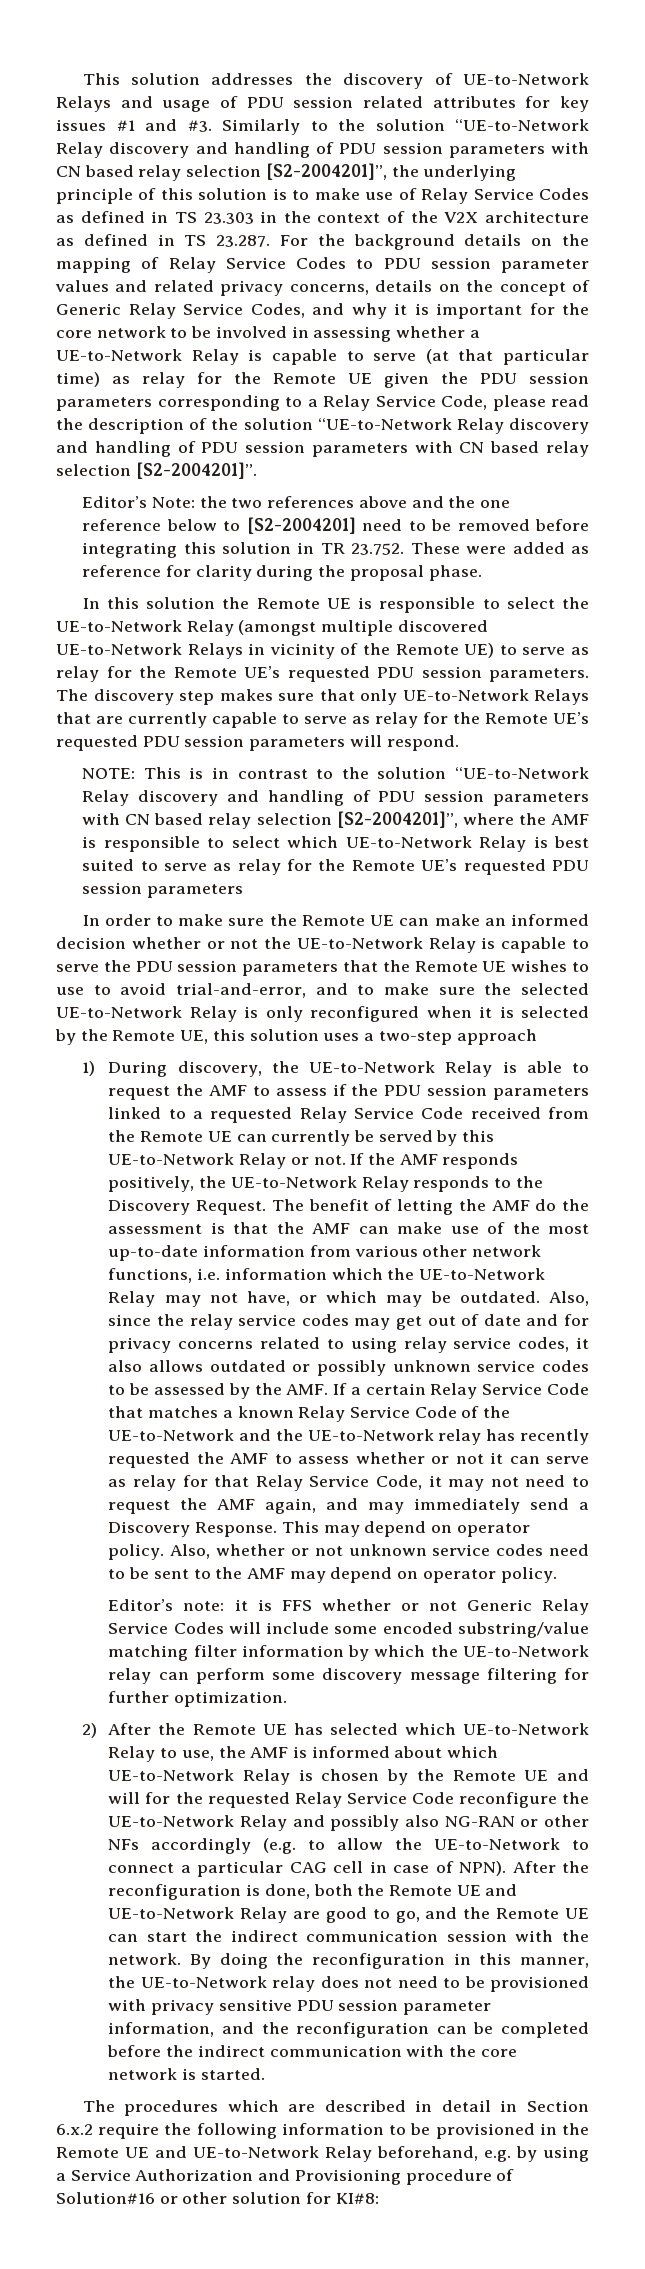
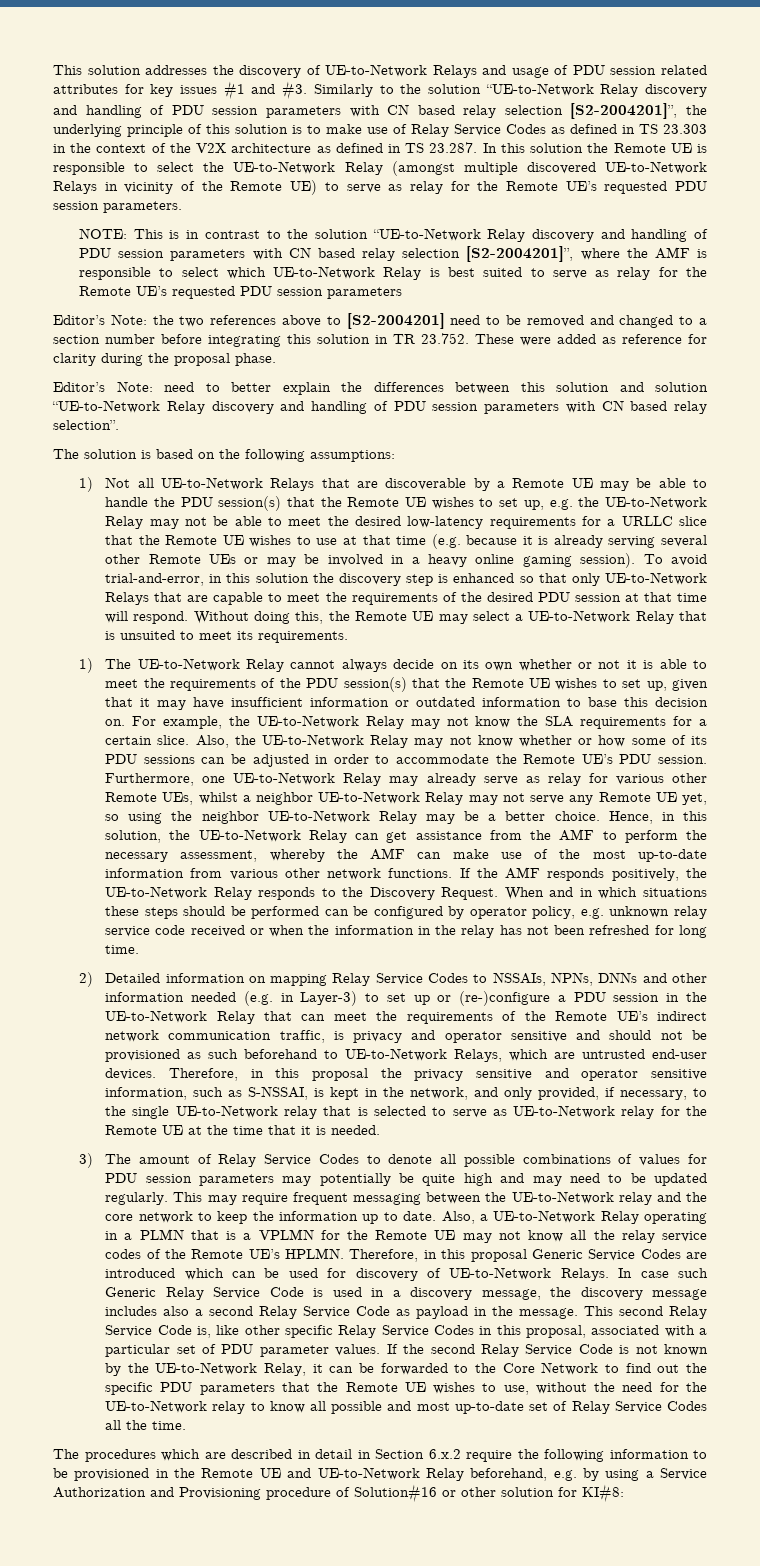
[280,234,589,250] [56,257,589,273] [55,280,591,296] [56,303,589,319] [56,326,480,342] [56,349,589,365] [56,372,589,388] [56,395,589,411] [56,418,590,434] [56,441,589,457] [56,462,257,479] [82,496,510,508] [82,517,589,534] [82,542,590,558] [82,565,482,581] For the background details on the mapping of Relay Service Codes to PDU session parameter values and related privacy concerns, details on the concept of Generic Relay Service Codes, and why it is important for the core network to be involved in assessing whether a UE-to-Network Relay is capable to serve (at that particular time) as relay for the Remote UE given the PDU session parameters corresponding to a Relay Service Code, please read the description of the solution “UE-to-Network Relay discovery and handling of PDU session parameters with CN based relay selection [S2-2004201]”. // Editor’s Note: the two references above and the one reference below to [S2-2004201] need to be removed before integrating this solution in TR 23.752. These were added as reference for clarity during the proposal phase. // -> (478, 147) none
[56,689,589,705] [56,712,589,728] [56,735,459,751] The discovery step makes sure that only UE-to-Network Relays that are currently capable to serve as relay for the Remote UE’s requested PDU session parameters will respond. -> (182, 207) none
[82,914,589,926] [56,937,589,953] [56,960,339,976] In order to make sure the Remote UE can make an informed decision whether or not the UE-to-Network Relay is capable to serve the PDU session parameters -> [53,313,707,329] [53,333,707,347] [53,353,276,366] [53,381,708,395] [52,400,707,414] [53,420,119,430] [53,449,395,462] [79,477,708,492] [105,496,707,511] [105,516,708,529] Editor’s Note: the two references above to [S2-2004201] need to be removed and changed to a section number before integrating this solution in TR 23.752. These were added as reference for clarity during the proposal phase. // Editor’s Note: need to better explain the differences between this solution and solution “UE-to-Network Relay discovery and handling of PDU session parameters with CN based relay selection”. // The solution is based on the following assumptions: // 1) Not all UE-to-Network Relays that are discoverable by a Remote UE may be able to handle the PDU session(s) that the Remote UE wishes to set up, e.g. the UE-to-Network Relay may not be able to meet the desired low-latency requirements for a URLLC slice
[93,983,590,998] [56,1006,589,1022] [55,1029,537,1045] [82,1061,589,1077] [108,1084,590,1100] [108,1107,590,1123] [108,1130,495,1146] [108,1153,519,1169] [108,1176,543,1192] [108,1199,589,1215] [108,1222,269,1234] to avoid trial-and-error, and to make sure the selected UE-to-Network Relay is only reconfigured when it is selected by the Remote UE, this solution uses a two-step approach // 1) During discovery, the UE-to-Network Relay is able to request the AMF to assess if the PDU session parameters linked to a requested Relay Service Code received from the Remote UE can currently be served by this UE-to-Network Relay or not. If the AMF responds positively, the UE-to-Network Relay responds to the Discovery Request. The benefit of letting the AMF do the assessment is that -> [343,534,707,549] [105,553,708,568] [105,572,707,586] [105,592,707,605] [105,610,708,624] [105,630,349,643] [79,658,707,673] [105,677,708,692] [105,697,708,710] [105,715,707,729] [105,734,707,748] [105,754,707,767] [105,772,707,786] [105,791,707,805] [105,810,708,824] [105,829,707,843] [105,849,325,862] at that time (e.g. because it is already serving several other Remote UEs or may be involved in a heavy online gaming session). To avoid trial-and-error, in this solution the discovery step is enhanced so that only UE-to-Network Relays that are capable to meet the requirements of the desired PDU session at that time will respond. Without doing this, the Remote UE may select a UE-to-Network Relay that is unsuited to meet its requirements. // 1) The UE-to-Network Relay cannot always decide on its own whether or not it is able to meet the requirements of the PDU session(s) that the Remote UE wishes to set up, given that it may have insufficient information or outdated information to base this decision on. For example, the UE-to-Network Relay may not know the SLA requirements for a certain slice. Also, the UE-to-Network Relay may not know whether or how some of its PDU sessions can be adjusted in order to accommodate the Remote UE’s PDU session. Furthermore, one UE-to-Network Relay may already serve as relay for various other Remote UEs, whilst a neighbor UE-to-Network Relay may not serve any Remote UE yet, so using the neighbor UE-to-Network Relay may be a better choice. Hence, in this solution, the UE-to-Network Relay can get assistance from the AMF to perform the necessary assessment, whereby
[108,1268,545,1283] [108,1291,589,1307] [108,1314,590,1330] [108,1337,590,1353] [108,1360,589,1376] [108,1383,589,1399] [108,1406,511,1422] [108,1429,589,1445] [108,1452,589,1468] [108,1475,590,1491] [108,1498,590,1514] [108,1521,530,1537] [108,1544,590,1560] [108,1567,557,1583] [108,1599,590,1615] [108,1622,590,1638] [108,1645,589,1661] [108,1668,589,1684] [108,1691,288,1707] [82,1723,590,1738] [108,1746,499,1762] [108,1769,590,1785] [108,1792,590,1808] [108,1815,589,1831] [108,1838,589,1854] [108,1861,589,1877] [108,1884,518,1900] [108,1907,590,1923] [108,1930,590,1942] [108,1953,589,1969] [108,1976,590,1992] [108,1999,491,2015] [108,2022,589,2038] [107,2045,517,2057] [108,2068,265,2080] functions, i.e. information which the UE-to-Network Relay may not have, or which may be outdated. Also, since the relay service codes may get out of date and for privacy concerns related to using relay service codes, it also allows outdated or possibly unknown service codes to be assessed by the AMF. If a certain Relay Service Code that matches a known Relay Service Code of the UE-to-Network and the UE-to-Network relay has recently requested the AMF to assess whether or not it can serve as relay for that Relay Service Code, it may not need to request the AMF again, and may immediately send a Discovery Response. This may depend on operator policy. Also, whether or not unknown service codes need to be sent to the AMF may depend on operator policy. // Editor’s note: it is FFS whether or not Generic Relay Service Codes will include some encoded substring/value matching filter information by which the UE-to-Network relay can perform some discovery message filtering for further optimization. // 2) After the Remote UE has selected which UE-to-Network Relay to use, the AMF is informed about which UE-to-Network Relay is chosen by the Remote UE and will for the requested Relay Service Code reconfigure the UE-to-Network Relay and possibly also NG-RAN or other NFs accordingly (e.g. to allow the UE-to-Network to connect a particular CAG cell in case of NPN). After the reconfiguration is done, both the Remote UE and UE-to-Network Relay are good to go, and the Remote UE can start the indirect communication session with the network. By doing the reconfiguration in this manner, the UE-to-Network relay does not need to be provisioned with privacy sensitive PDU session parameter information, and the reconfiguration can be completed before the indirect communication with the core network is started. -> [388,867,708,881] [105,886,707,900] [105,906,708,919] [105,925,708,938] [105,945,140,954] [79,972,708,987] [105,991,708,1006] [105,1010,707,1024] [105,1030,708,1043] [105,1048,708,1062] [105,1068,707,1081] [105,1086,707,1100] [105,1105,707,1119] [105,1125,381,1135] [79,1153,708,1168] [105,1173,707,1186] [105,1191,708,1205] [105,1210,707,1224] [105,1229,707,1243] [105,1248,707,1262] [105,1267,708,1281] [105,1287,707,1300] [105,1306,707,1319] [105,1325,707,1338] [105,1344,709,1357] [105,1362,708,1376] [105,1382,708,1395] [105,1400,707,1414] [105,1420,187,1430] functions. If the AMF responds positively, the UE-to-Network Relay responds to the Discovery Request. When and in which situations these steps should be performed can be configured by operator policy, e.g. unknown relay service code received or when the information in the relay has not been refreshed for long time. // 2) Detailed information on mapping Relay Service Codes to NSSAIs, NPNs, DNNs and other information needed (e.g. in Layer-3) to set up or (re-)configure a PDU session in the UE-to-Network Relay that can meet the requirements of the Remote UE’s indirect network communication traffic, is privacy and operator sensitive and should not be provisioned as such beforehand to UE-to-Network Relays, which are untrusted end-user devices. Therefore, in this proposal the privacy sensitive and operator sensitive information, such as S-NSSAI, is kept in the network, and only provided, if necessary, to the single UE-to-Network relay that is selected to serve as UE-to-Network relay for the Remote UE at the time that it is needed. // 3) The amount of Relay Service Codes to denote all possible combinations of values for PDU session parameters may potentially be quite high and may need to be updated regularly. This may require frequent messaging between the UE-to-Network relay and the core network to keep the information up to date. Also, a UE-to-Network Relay operating in a PLMN that is a VPLMN for the Remote UE may not know all the relay service codes of the Remote UE’s HPLMN. Therefore, in this proposal Generic Service Codes are introduced which can be used for discovery of UE-to-Network Relays. In case such Generic Relay Service Code is used in a discovery message, the discovery message includes also a second Relay Service Code as payload in the message. This second Relay Service Code is, like other specific Relay Service Codes in this proposal, associated with a particular set of PDU parameter values. If the second Relay Service Code is not known by the UE-to-Network Relay, it can be forwarded to the Core Network to find out the specific PDU parameters that the Remote UE wishes to use, without the need for the UE-to-Network relay to know all possible and most up-to-date set of Relay Service Codes all the time.

